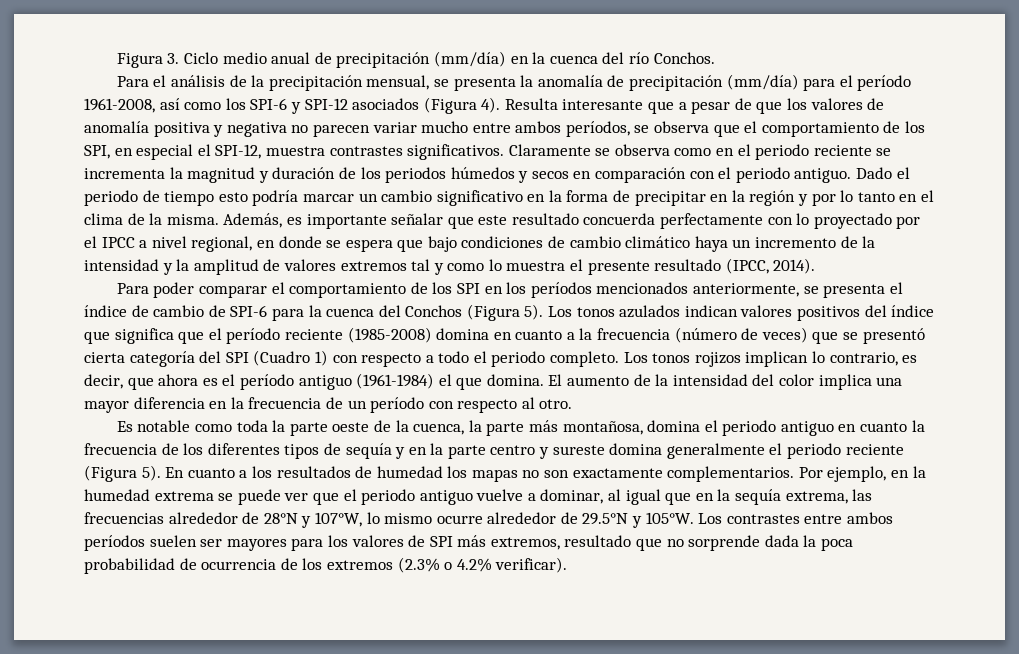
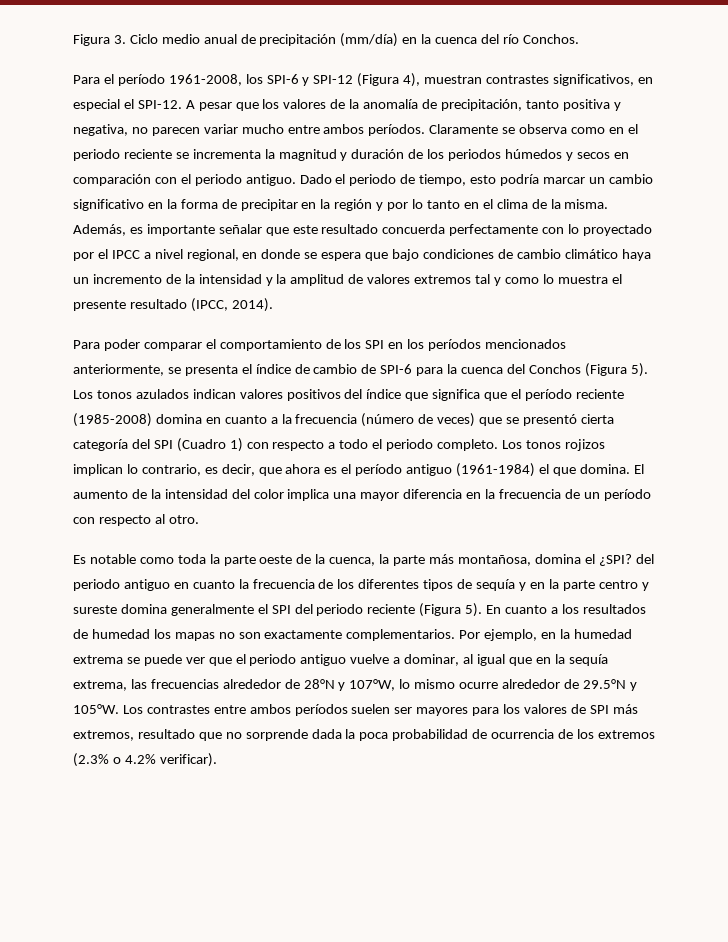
[171,74,912,91] [84,97,885,114] [84,121,149,133] análisis de la precipitación mensual, se presenta la anomalía de precipitación (mm/día) para el período 1961-2008, así como los SPI-6 y SPI-12 asociados (Figura 4). Resulta interesante que a pesar de que los valores de anomalía -> [117,73,653,87] [73,99,559,111] período 1961-2008, los SPI-6 y SPI-12 (Figura 4), muestran contrastes significativos, en especial el SPI-12. A pesar que los valores de la anomalía de precipitación, tanto
[226,122,287,137] negativa -> [73,124,128,136] negativa,
[565,121,926,137] [84,144,505,160] períodos, se observa que el comportamiento de los SPI, en especial el SPI-12, muestra contrastes significativos. -> [368,124,426,136] períodos.
[164,191,215,206] tiempo -> [419,174,467,186] tiempo,
(718, 426) none -> [598,554,654,566] ¿SPI? del
(783, 449) none -> [271,604,313,614] SPI del

